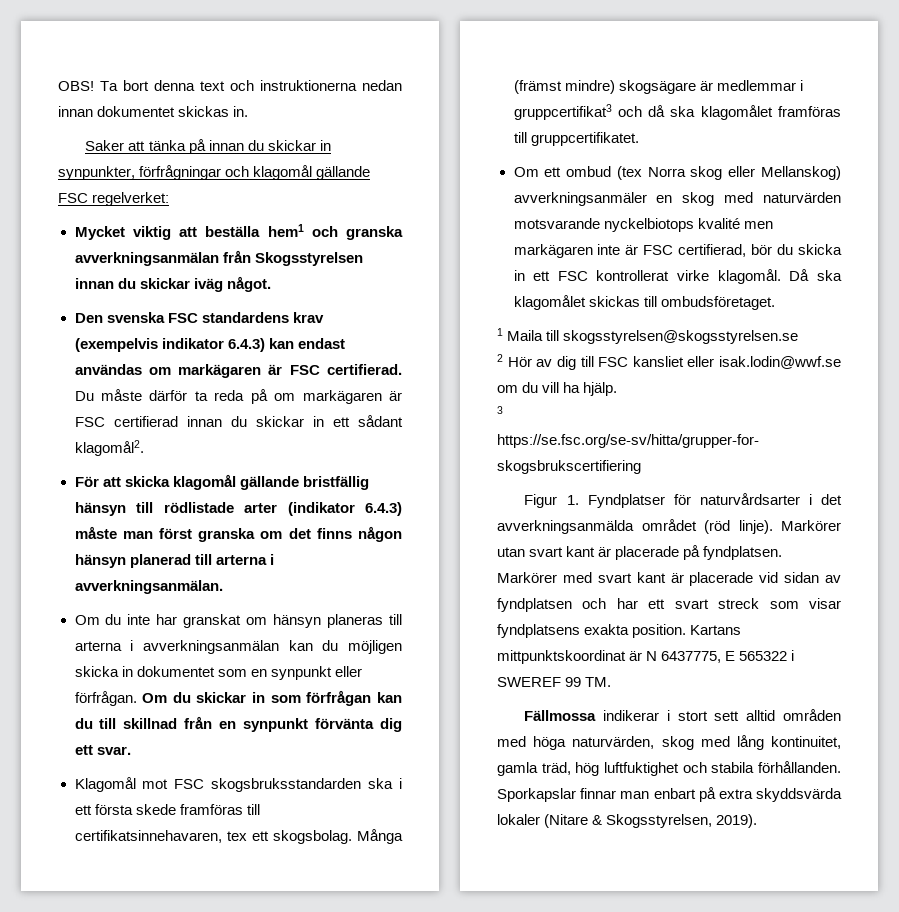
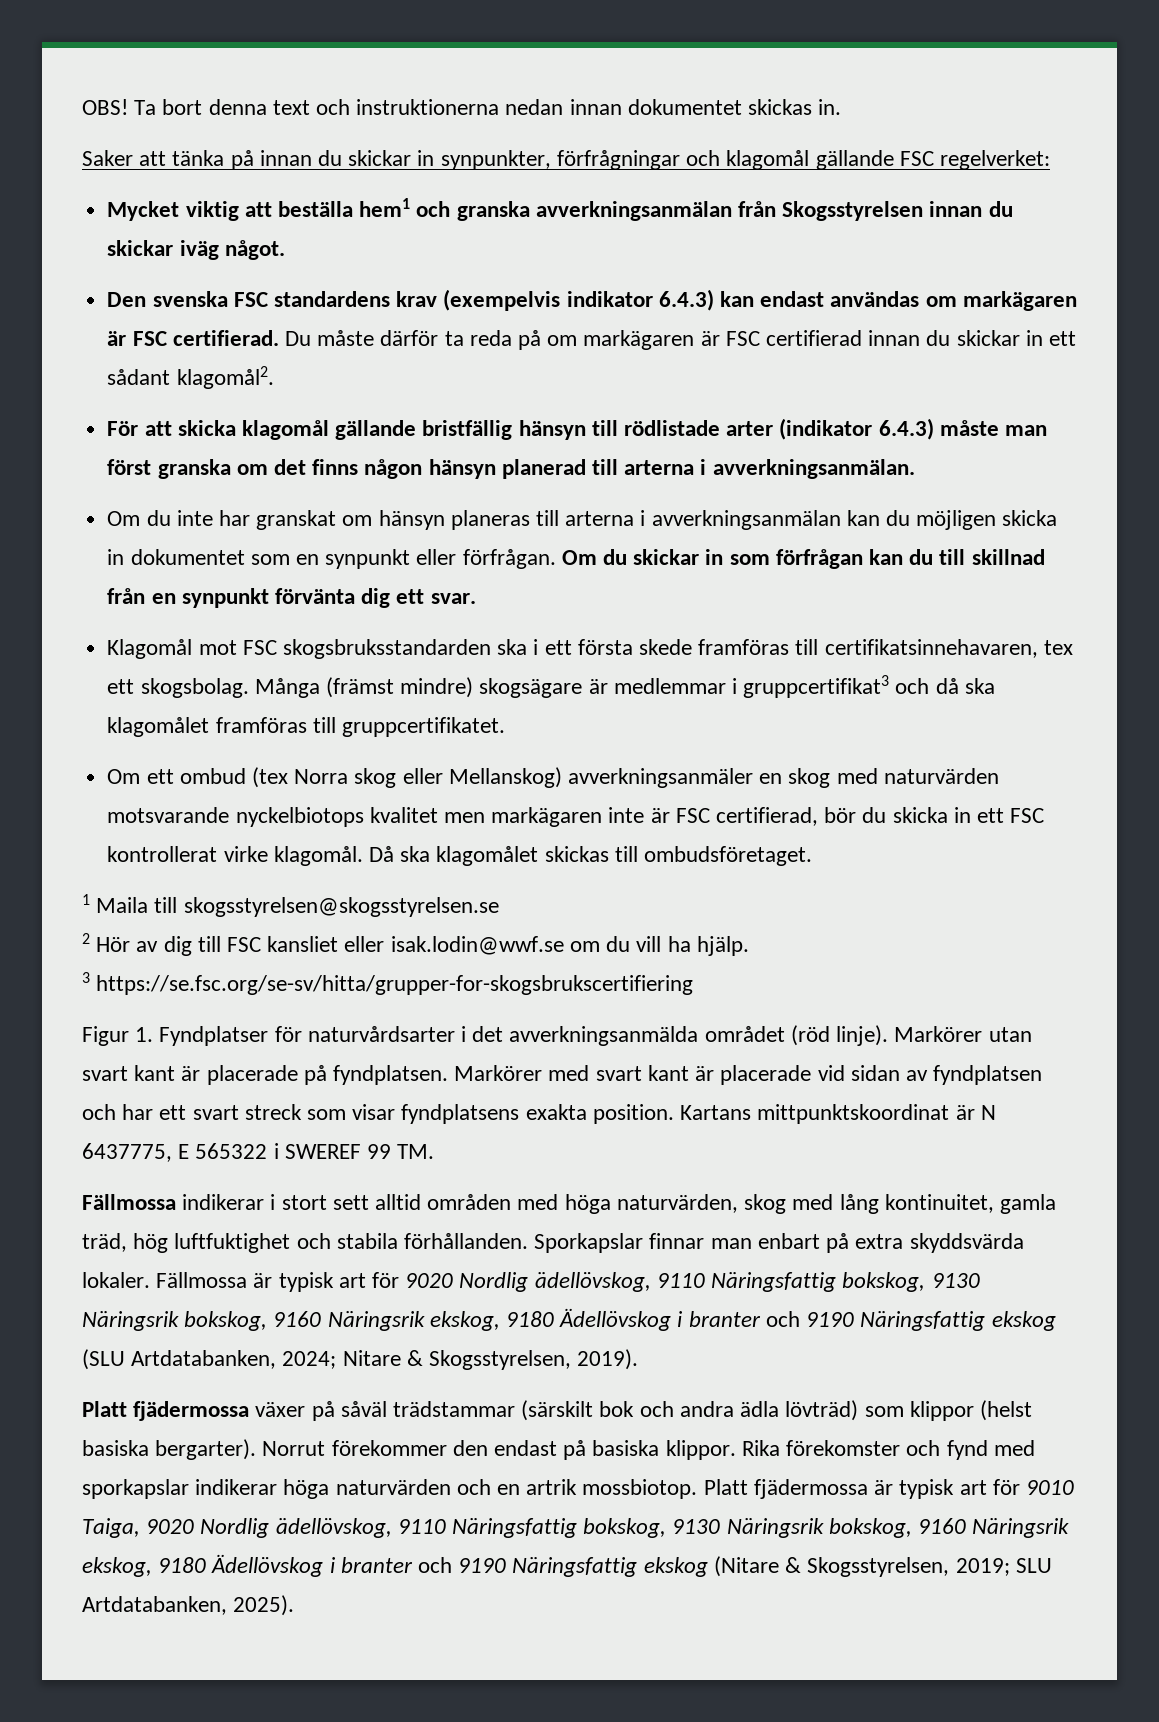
[697,218,740,229] kvalité -> [369,807,438,823] kvalitet
[497,814,758,828] lokaler (Nitare & Skogsstyrelsen, 2019). -> [82,1272,980,1292] [82,1308,1056,1331] [82,1349,639,1370] [82,1400,1032,1421] [82,1439,1035,1460] [82,1479,1074,1499] [82,1518,1070,1538] [82,1554,1052,1577] [82,1595,295,1616] lokaler. Fällmossa är typisk art för 9020 Nordlig ädellövskog, 9110 Näringsfattig bokskog, 9130 Näringsrik bokskog, 9160 Näringsrik ekskog, 9180 Ädellövskog i branter och 9190 Näringsfattig ekskog (SLU Artdatabanken, 2024; Nitare & Skogsstyrelsen, 2019). // Platt fjädermossa växer på såväl trädstammar (särskilt bok och andra ädla lövträd) som klippor (helst basiska bergarter). Norrut förekommer den endast på basiska klippor. Rika förekomster och fynd med sporkapslar indikerar höga naturvärden och en artrik mossbiotop. Platt fjädermossa är typisk art för 9010 Taiga, 9020 Nordlig ädellövskog, 9110 Näringsfattig bokskog, 9130 Näringsrik bokskog, 9160 Näringsrik ekskog, 9180 Ädellövskog i branter och 9190 Näringsfattig ekskog (Nitare & Skogsstyrelsen, 2019; SLU Artdatabanken, 2025).

